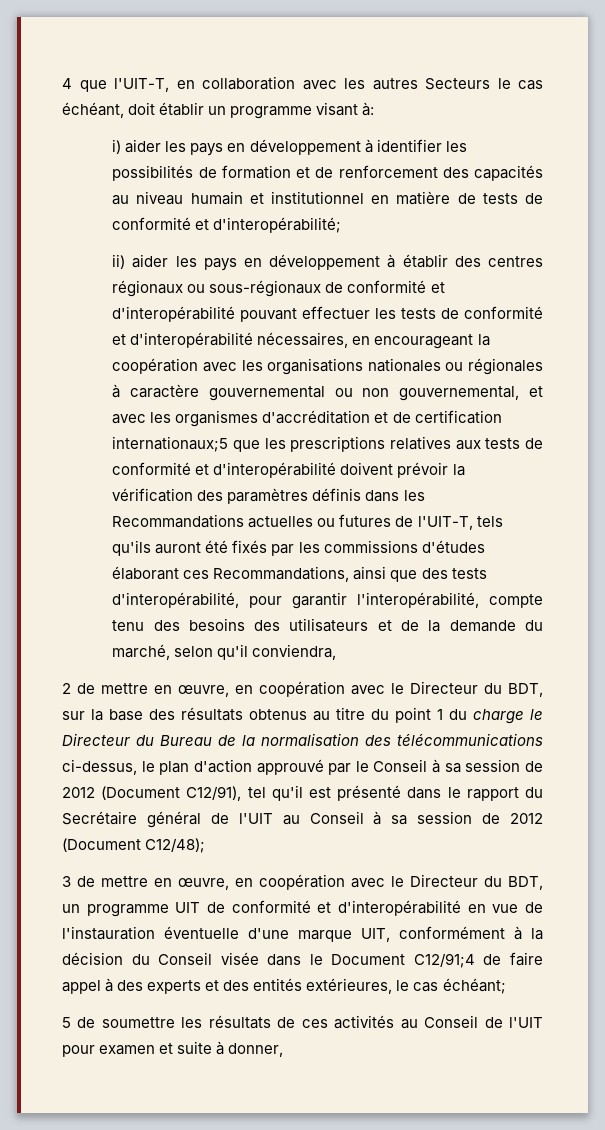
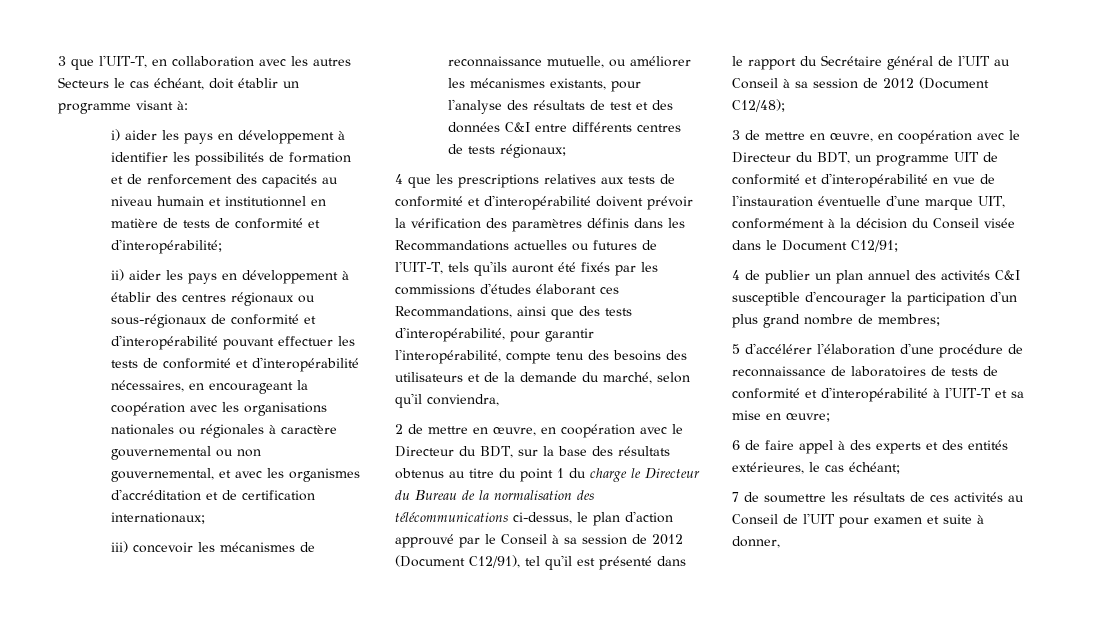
[62,78,72,89] 4 -> [58,56,66,66] 3
[112,436,229,452] internationaux;5 -> [110,512,205,524] [110,541,315,553] [447,56,691,68] [447,78,641,92] [447,99,673,114] [447,122,681,133] [447,144,566,158] [395,174,403,184] internationaux; // iii) concevoir les mécanismes de reconnaissance mutuelle, ou améliorer les mécanismes existants, pour l'analyse des résultats de test et des données C&I entre différents centres de tests régionaux; // 4
[413,953,475,968] C12/91;4 -> [851,240,898,252] [732,270,1020,284] [732,291,1017,306] [732,314,940,328] [732,343,1023,358] [732,366,998,377] [732,387,1024,402] [732,410,830,422] [732,440,740,450] C12/91; // 4 de publier un plan annuel des activités C&I susceptible d'encourager la participation d'un plus grand nombre de membres; // 5 d'accélérer l'élaboration d'une procédure de reconnaissance de laboratoires de tests de conformité et d'interopérabilité à l'UIT-T et sa mise en œuvre; // 6
[62,1017,71,1028] 5 -> [732,492,739,502] 7

